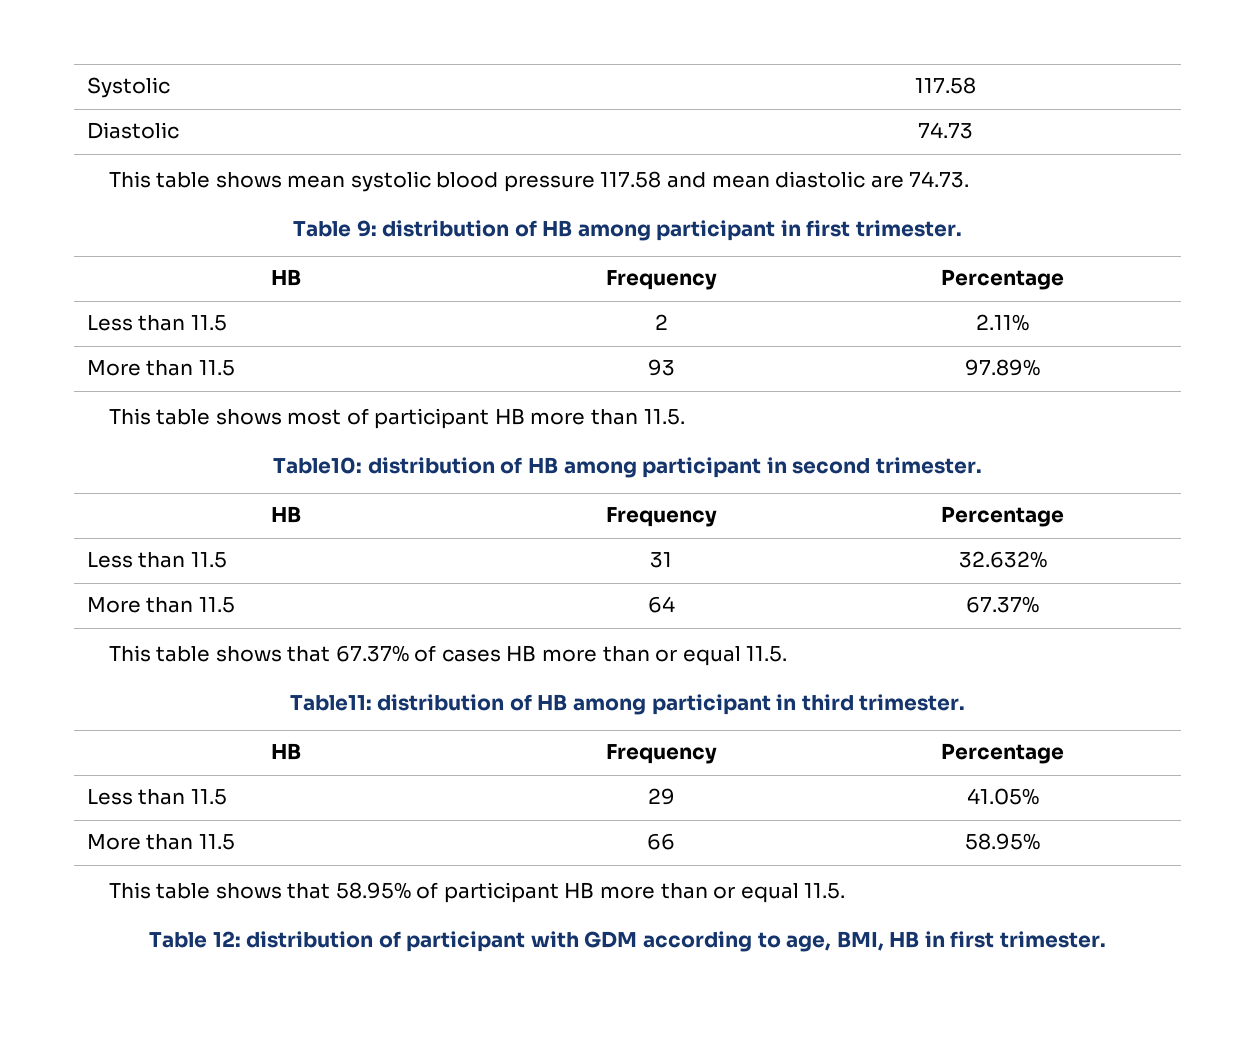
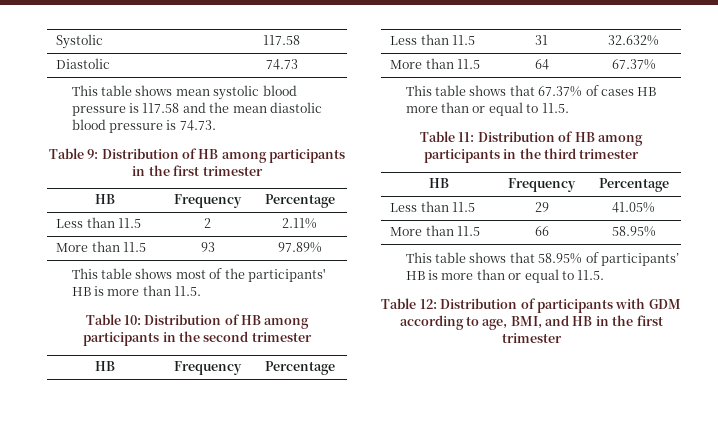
(595, 183) none -> [129,103,140,113] is
(706, 180) none -> [209,102,230,113] the
[870,175,904,188] are -> [71,119,177,133] blood pressure is
[382,220,962,241] distribution of HB among participant in first trimester. -> [101,148,346,163] [132,165,263,176] Distribution of HB among participants in the first trimester
[374,408,525,429] participant HB -> [224,268,325,282] [71,286,105,296] the participants' HB is
[273,457,982,478] Table10: distribution of HB among participant in second trimester. -> [85,314,310,329] [83,331,312,346] Table 10: Distribution of HB among participants in the second trimester
[746,646,788,662] [289,694,966,715] 11.5. // Table11: distribution of HB among participant in third trimester. -> [526,103,569,113] [420,131,643,146] [423,148,640,163] to 11.5. // Table 11: Distribution of HB among participants in the third trimester
[443,882,799,903] participant HB more than or equal -> [600,253,679,266] [405,269,574,283] participants’ HB is more than or equal to
[246,931,526,952] distribution of participant -> [440,298,613,313] Distribution of participants
(884, 941) none -> [545,315,569,326] and
[950,931,1106,948] first trimester. -> [612,315,663,326] [501,333,562,343] the first trimester

